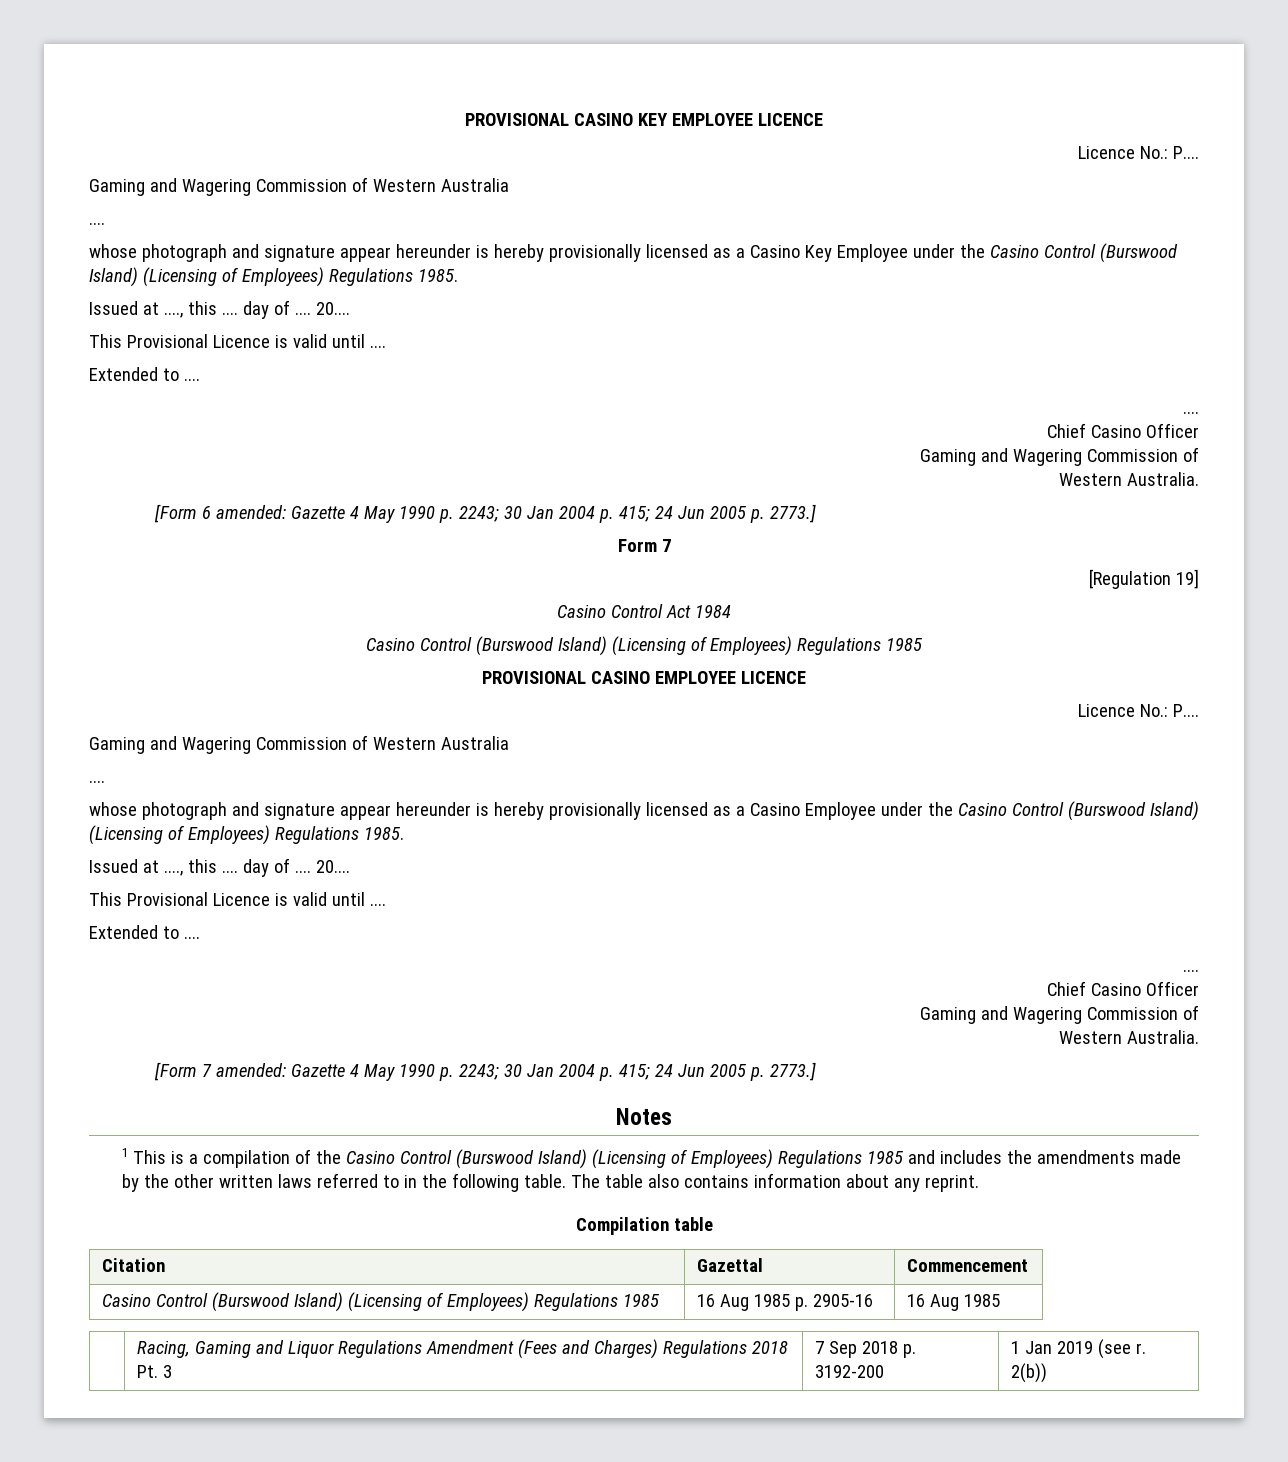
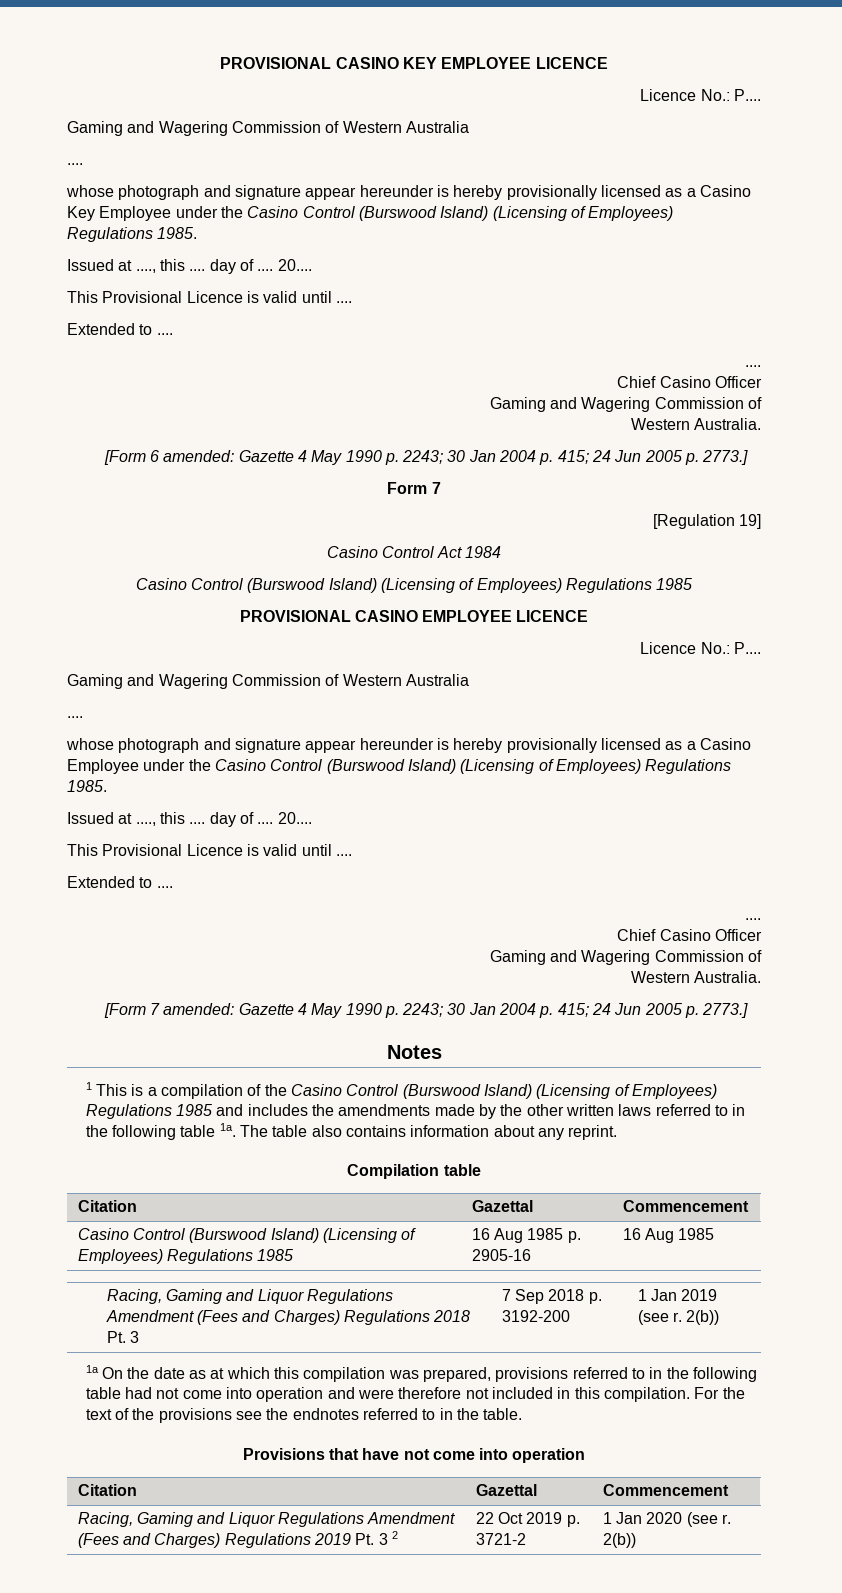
[523,1174,566,1188] table. -> [180,1123,236,1137] table 1a.
(1048, 1373) none -> [85,1365,757,1382] [85,1387,745,1402] [85,1408,523,1423] [242,1448,586,1463] [77,1484,137,1496] [475,1484,537,1496] [602,1484,729,1496] [77,1512,456,1527] [77,1531,398,1548] [475,1512,580,1527] [475,1533,526,1545] [602,1512,732,1527] [602,1533,636,1548] // 1a On the date as at which this compilation was prepared, provisions referred to in the following table had not come into operation and were therefore not included in this compilation. For the text of the provisions see the endnotes referred to in the table. // Provisions that have not come into operation // Citation | Gazettal | Commencement // Racing, Gaming and Liquor Regulations Amendment (Fees and Charges) Regulations 2019 Pt. 3 2 | 22 Oct 2019 p. 3721-2 | 1 Jan 2020 (see r. 2(b))

